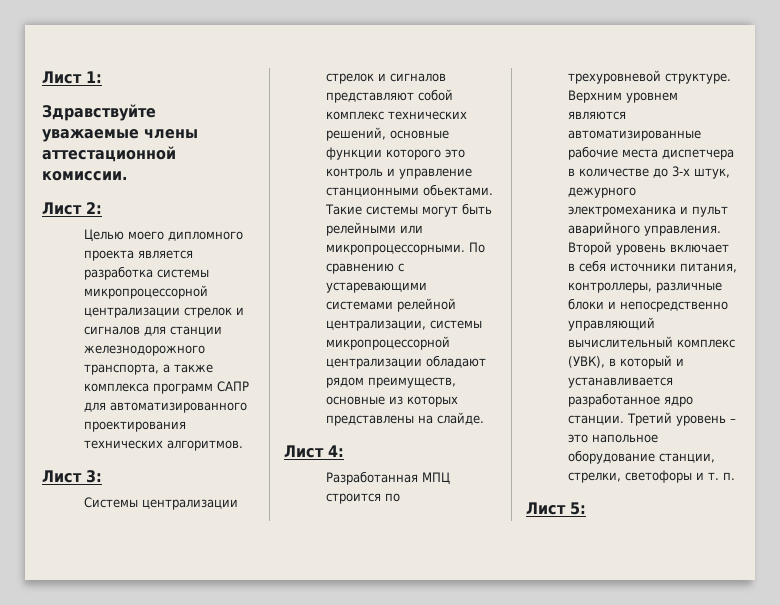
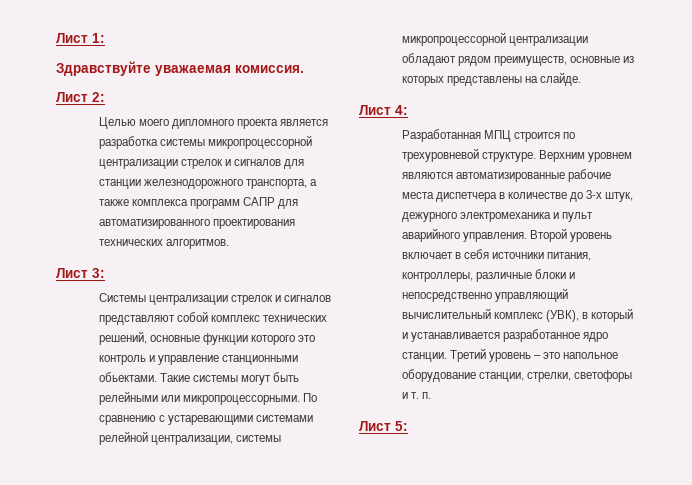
[42,129,198,142] [42,146,176,162] [42,171,127,181] уважаемые члены аттестационной комиссии. -> [155,65,304,76] уважаемая комиссия.

